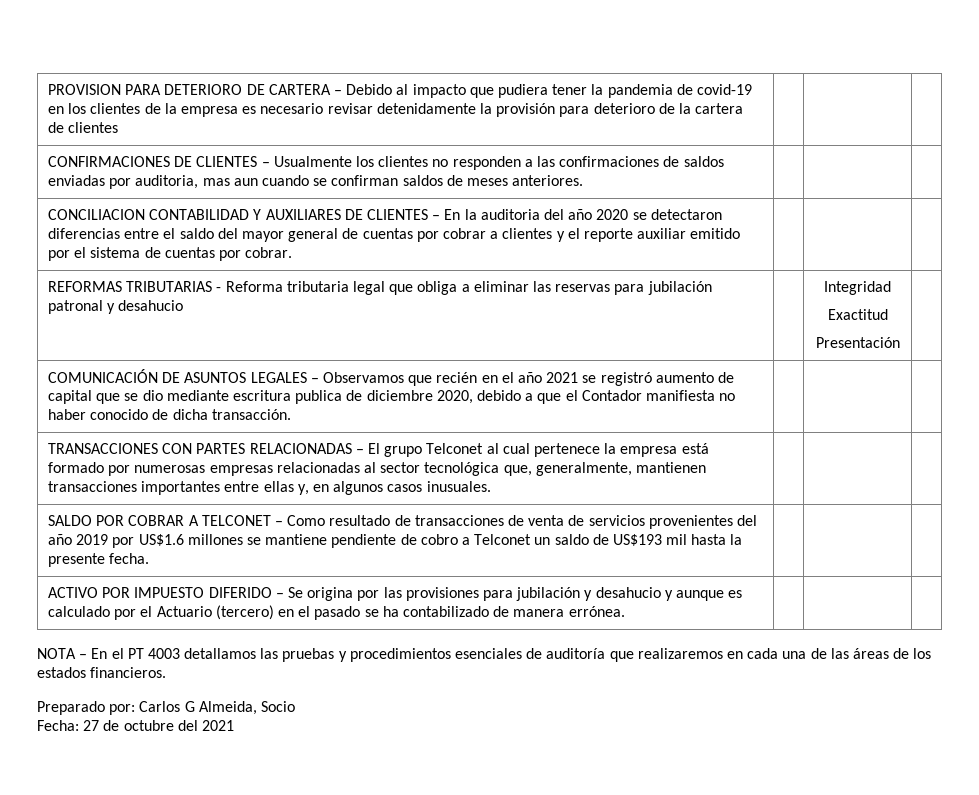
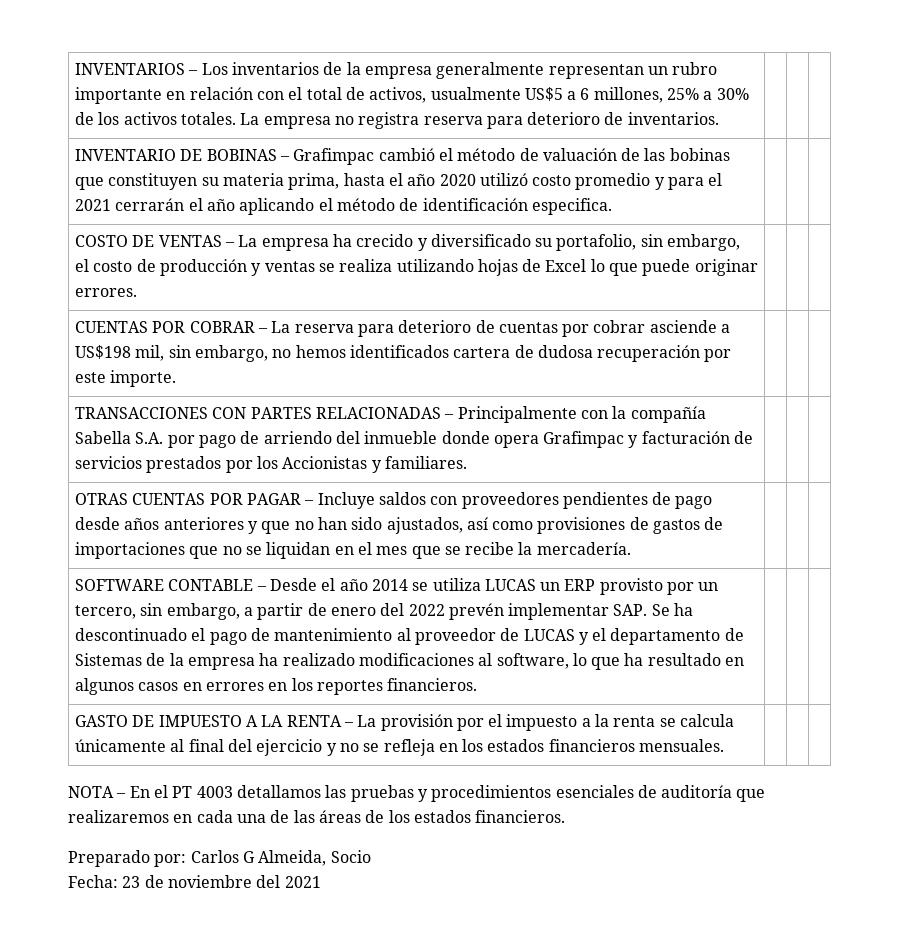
[48,84,752,98] [48,103,744,117] [48,122,119,133] [48,156,724,170] [48,175,584,189] [48,209,722,220] [48,228,741,242] [48,247,293,261] [48,281,712,295] [48,300,184,314] [824,281,891,295] [827,309,888,320] [815,337,900,348] [48,369,734,386] [48,390,736,404] [48,409,291,420] PROVISION PARA DETERIORO DE CARTERA – Debido al impacto que pudiera tener la pandemia de covid-19 en los clientes de la empresa es necesario revisar detenidamente la provisión para deterioro de la cartera de clientes | | | // CONFIRMACIONES DE CLIENTES – Usualmente los clientes no responden a las confirmaciones de saldos enviadas por auditoria, mas aun cuando se confirman saldos de meses anteriores. | | | // CONCILIACION CONTABILIDAD Y AUXILIARES DE CLIENTES – En la auditoria del año 2020 se detectaron diferencias entre el saldo del mayor general de cuentas por cobrar a clientes y el reporte auxiliar emitido por el sistema de cuentas por cobrar. | | | // REFORMAS TRIBUTARIAS - Reforma tributaria legal que obliga a eliminar las reservas para jubilación patronal y desahucio | | Integridad // Exactitud // Presentación | // COMUNICACIÓN DE ASUNTOS LEGALES – Observamos que recién en el año 2021 se registró aumento de capital que se dio mediante escritura publica de diciembre 2020, debido a que el Contador manifiesta no haber conocido de dicha transacción. -> [74,62,718,79] [74,87,749,104] [74,112,719,129] [74,148,730,165] [74,173,723,190] [74,198,612,215] [74,234,741,251] [74,259,758,276] [74,288,137,297] [74,320,731,337] [74,345,732,362] [74,370,177,387] INVENTARIOS – Los inventarios de la empresa generalmente representan un rubro importante en relación con el total de activos, usualmente US$5 a 6 millones, 25% a 30% de los activos totales. La empresa no registra reserva para deterioro de inventarios. | | | // INVENTARIO DE BOBINAS – Grafimpac cambió el método de valuación de las bobinas que constituyen su materia prima, hasta el año 2020 utilizó costo promedio y para el 2021 cerrarán el año aplicando el método de identificación especifica. | | | // COSTO DE VENTAS – La empresa ha crecido y diversificado su portafolio, sin embargo, el costo de producción y ventas se realiza utilizando hojas de Excel lo que puede originar errores. | | | // CUENTAS POR COBRAR – La reserva para deterioro de cuentas por cobrar asciende a US$198 mil, sin embargo, no hemos identificados cartera de dudosa recuperación por este importe.
[368,443,709,457] [48,462,706,476] [48,481,491,495] [48,515,757,529] [48,534,743,548] [48,553,150,567] [48,587,743,601] [48,605,625,620] El grupo Telconet al cual pertenece la empresa está formado por numerosas empresas relacionadas al sector tecnológica que, generalmente, mantienen transacciones importantes entre ellas y, en algunos casos inusuales. | | | // SALDO POR COBRAR A TELCONET – Como resultado de transacciones de venta de servicios provenientes del año 2019 por US$1.6 millones se mantiene pendiente de cobro a Telconet un saldo de US$193 mil hasta la presente fecha. | | | // ACTIVO POR IMPUESTO DIFERIDO – Se origina por las provisiones para jubilación y desahucio y aunque es calculado por el Actuario (tercero) en el pasado se ha contabilizado de manera errónea. -> [457,406,706,423] [74,431,754,448] [74,456,467,473] [74,492,713,509] [74,517,724,534] [74,542,631,559] [74,578,719,595] [74,603,694,620] [74,628,744,645] [74,653,745,670] [74,678,478,695] [74,714,735,731] [74,739,725,756] Principalmente con la compañía Sabella S.A. por pago de arriendo del inmueble donde opera Grafimpac y facturación de servicios prestados por los Accionistas y familiares. | | | // OTRAS CUENTAS POR PAGAR – Incluye saldos con proveedores pendientes de pago desde años anteriores y que no han sido ajustados, así como provisiones de gastos de importaciones que no se liquidan en el mes que se recibe la mercadería. | | | // SOFTWARE CONTABLE – Desde el año 2014 se utiliza LUCAS un ERP provisto por un tercero, sin embargo, a partir de enero del 2022 prevén implementar SAP. Se ha descontinuado el pago de mantenimiento al proveedor de LUCAS y el departamento de Sistemas de la empresa ha realizado modificaciones al software, lo que ha resultado en algunos casos en errores en los reportes financieros. | | | // GASTO DE IMPUESTO A LA RENTA – La provisión por el impuesto a la renta se calcula únicamente al final del ejercicio y no se refleja en los estados financieros mensuales.
[83,720,174,731] 27 de octubre -> [122,875,252,888] 23 de noviembre

